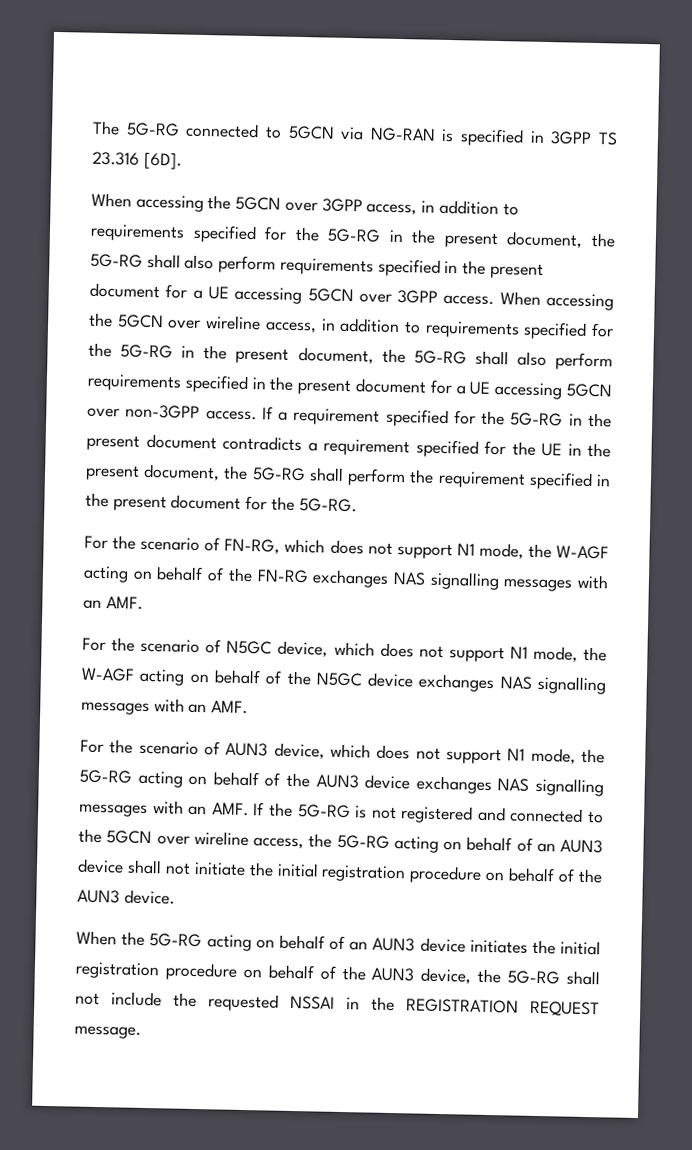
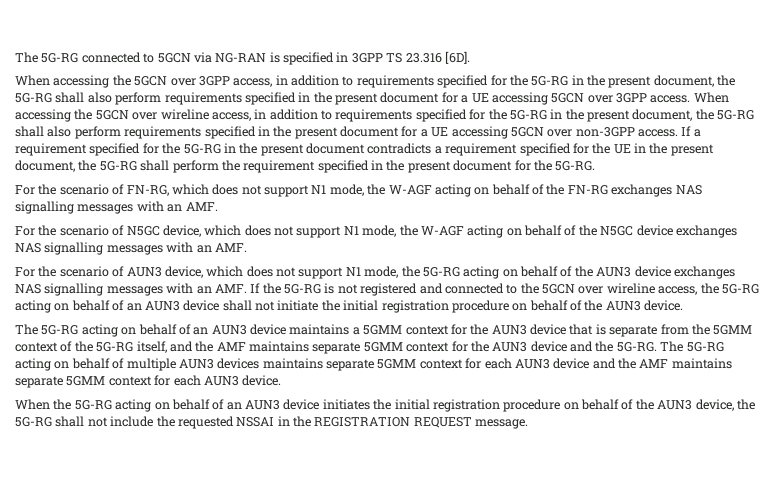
(175, 897) none -> [15,324,753,337] [15,341,724,354] [15,358,732,371] [15,375,282,388] // The 5G-RG acting on behalf of an AUN3 device maintains a 5GMM context for the AUN3 device that is separate from the 5GMM context of the 5G-RG itself, and the AMF maintains separate 5GMM context for the AUN3 device and the 5G-RG. The 5G-RG acting on behalf of multiple AUN3 devices maintains separate 5GMM context for each AUN3 device and the AMF maintains separate 5GMM context for each AUN3 device.

